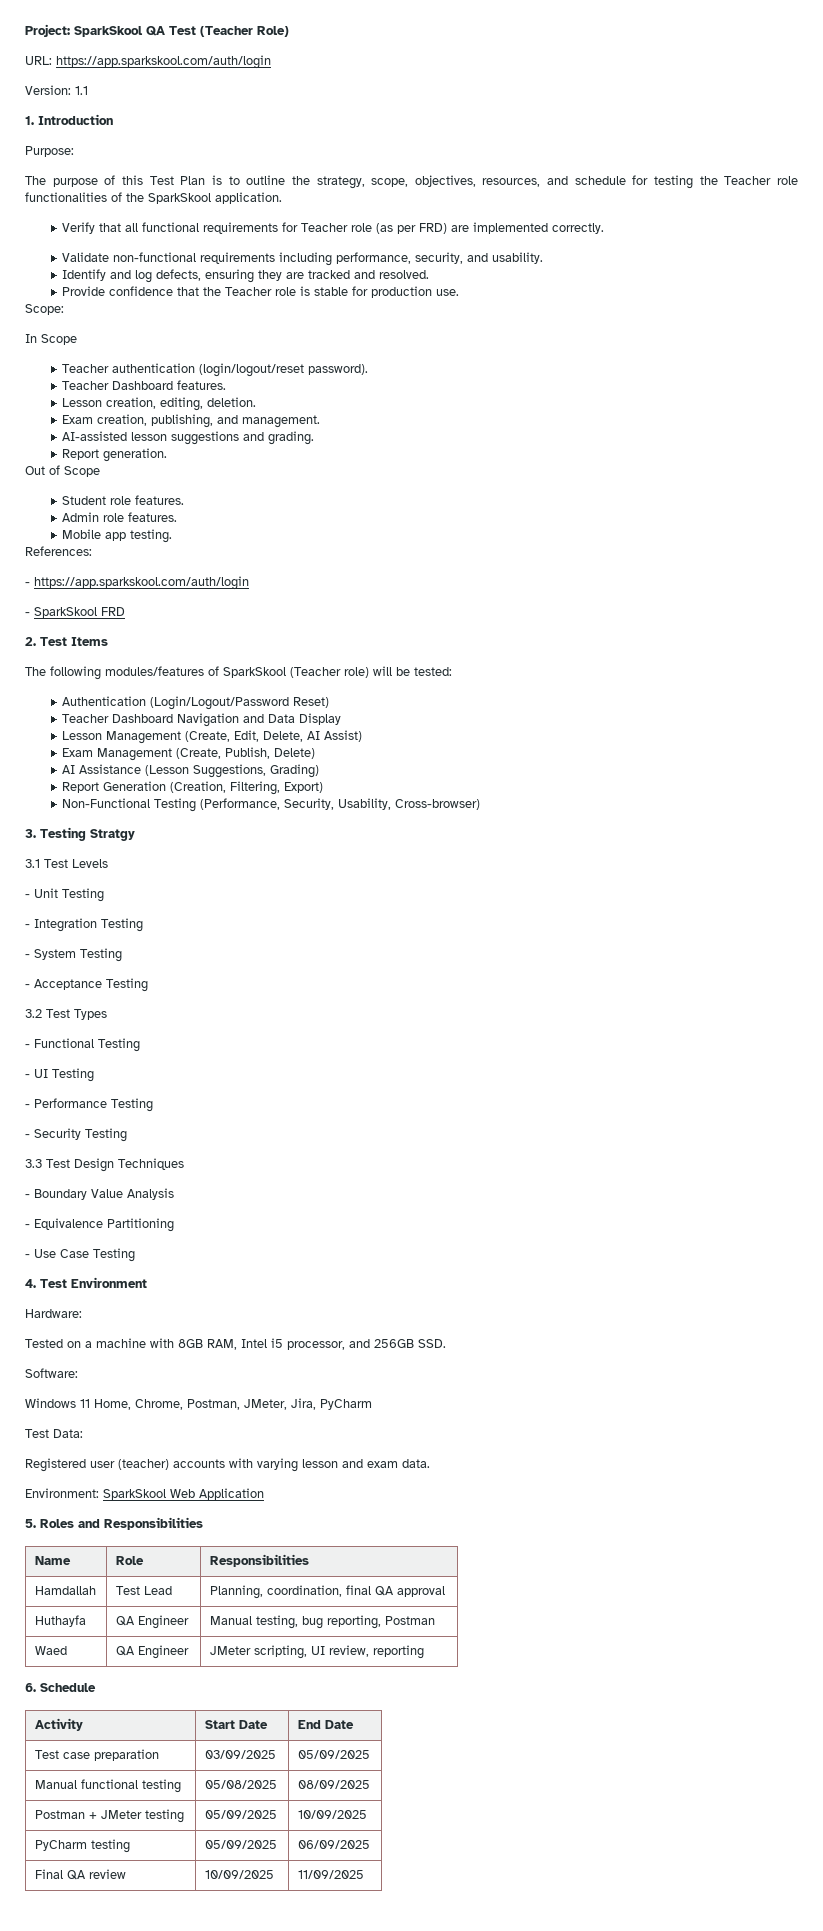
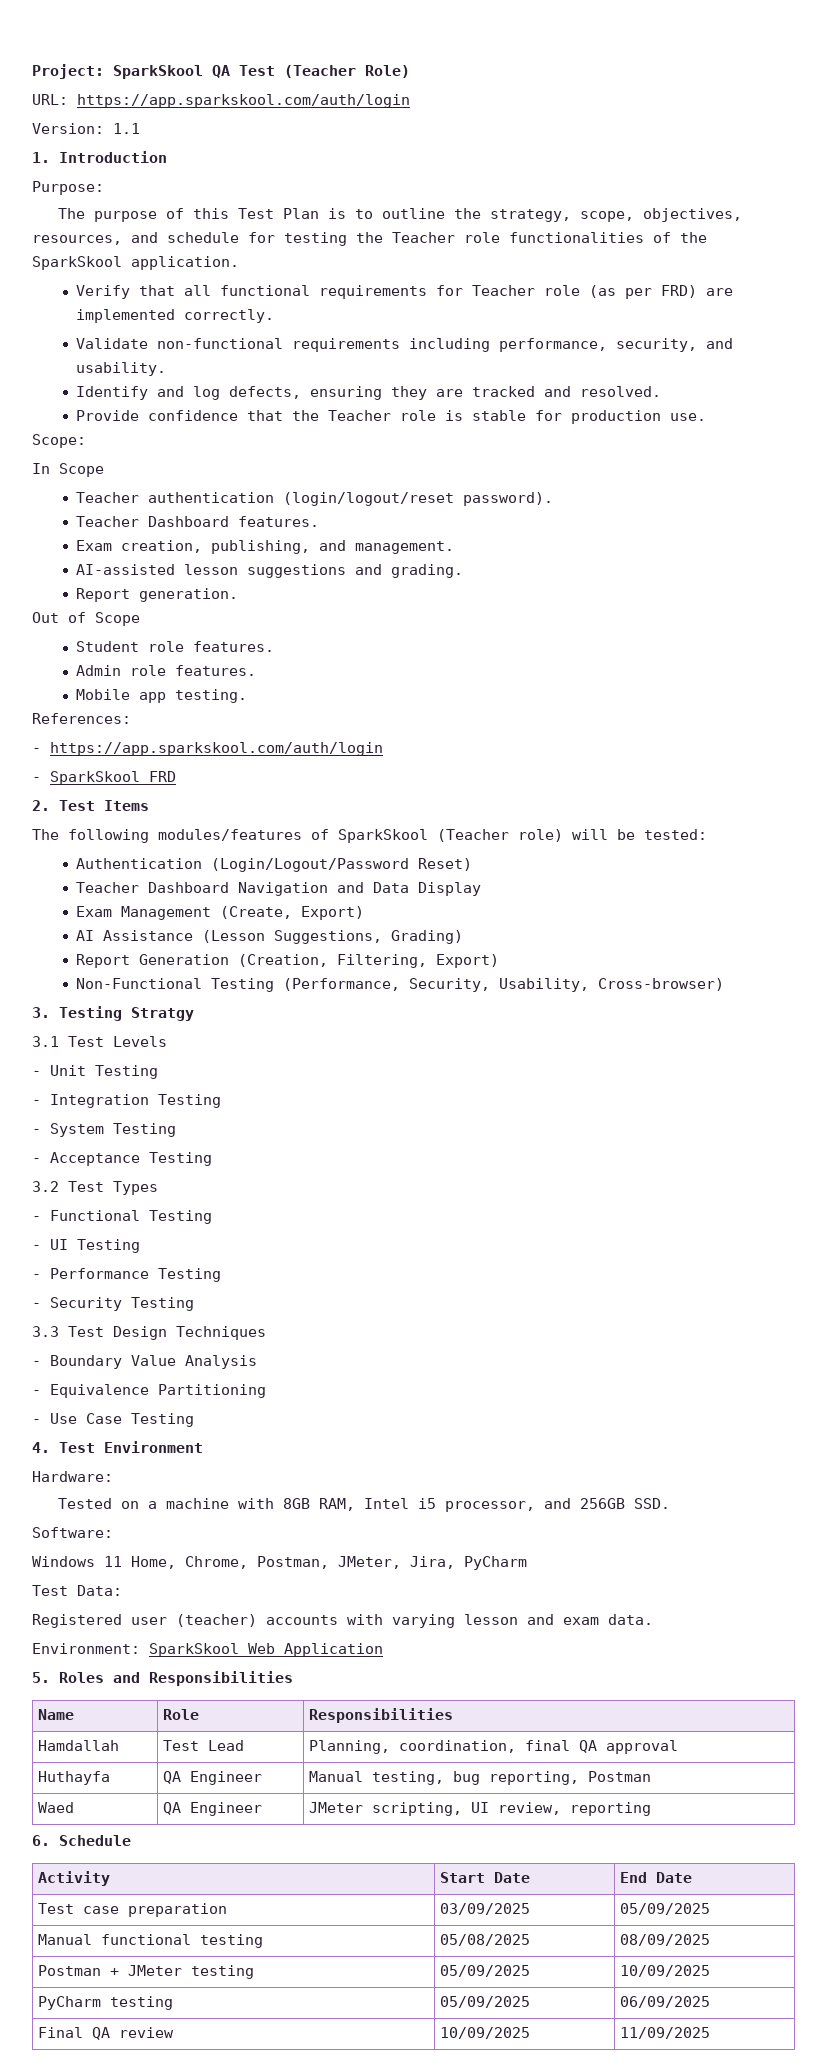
[62,397,257,411] // Lesson creation, editing, deletion. -> (320, 521) none
[62,730,363,744] // Lesson Management (Create, Edit, Delete, AI Assist) -> (482, 889) none
[225,747,316,759] Publish, Delete) -> [301,906,365,920] Export)

